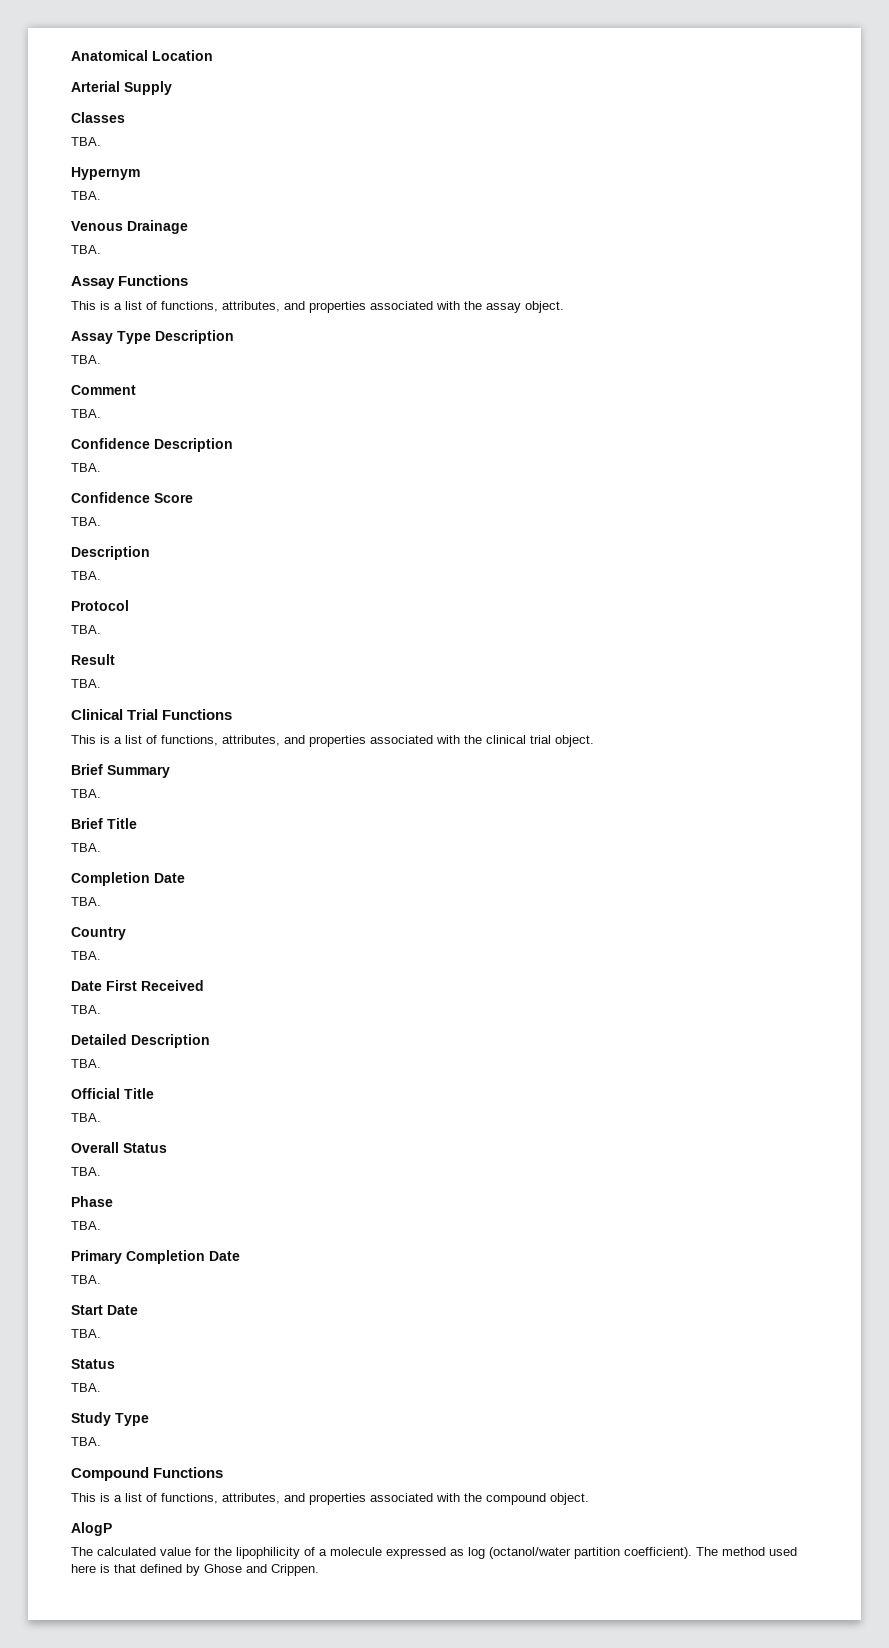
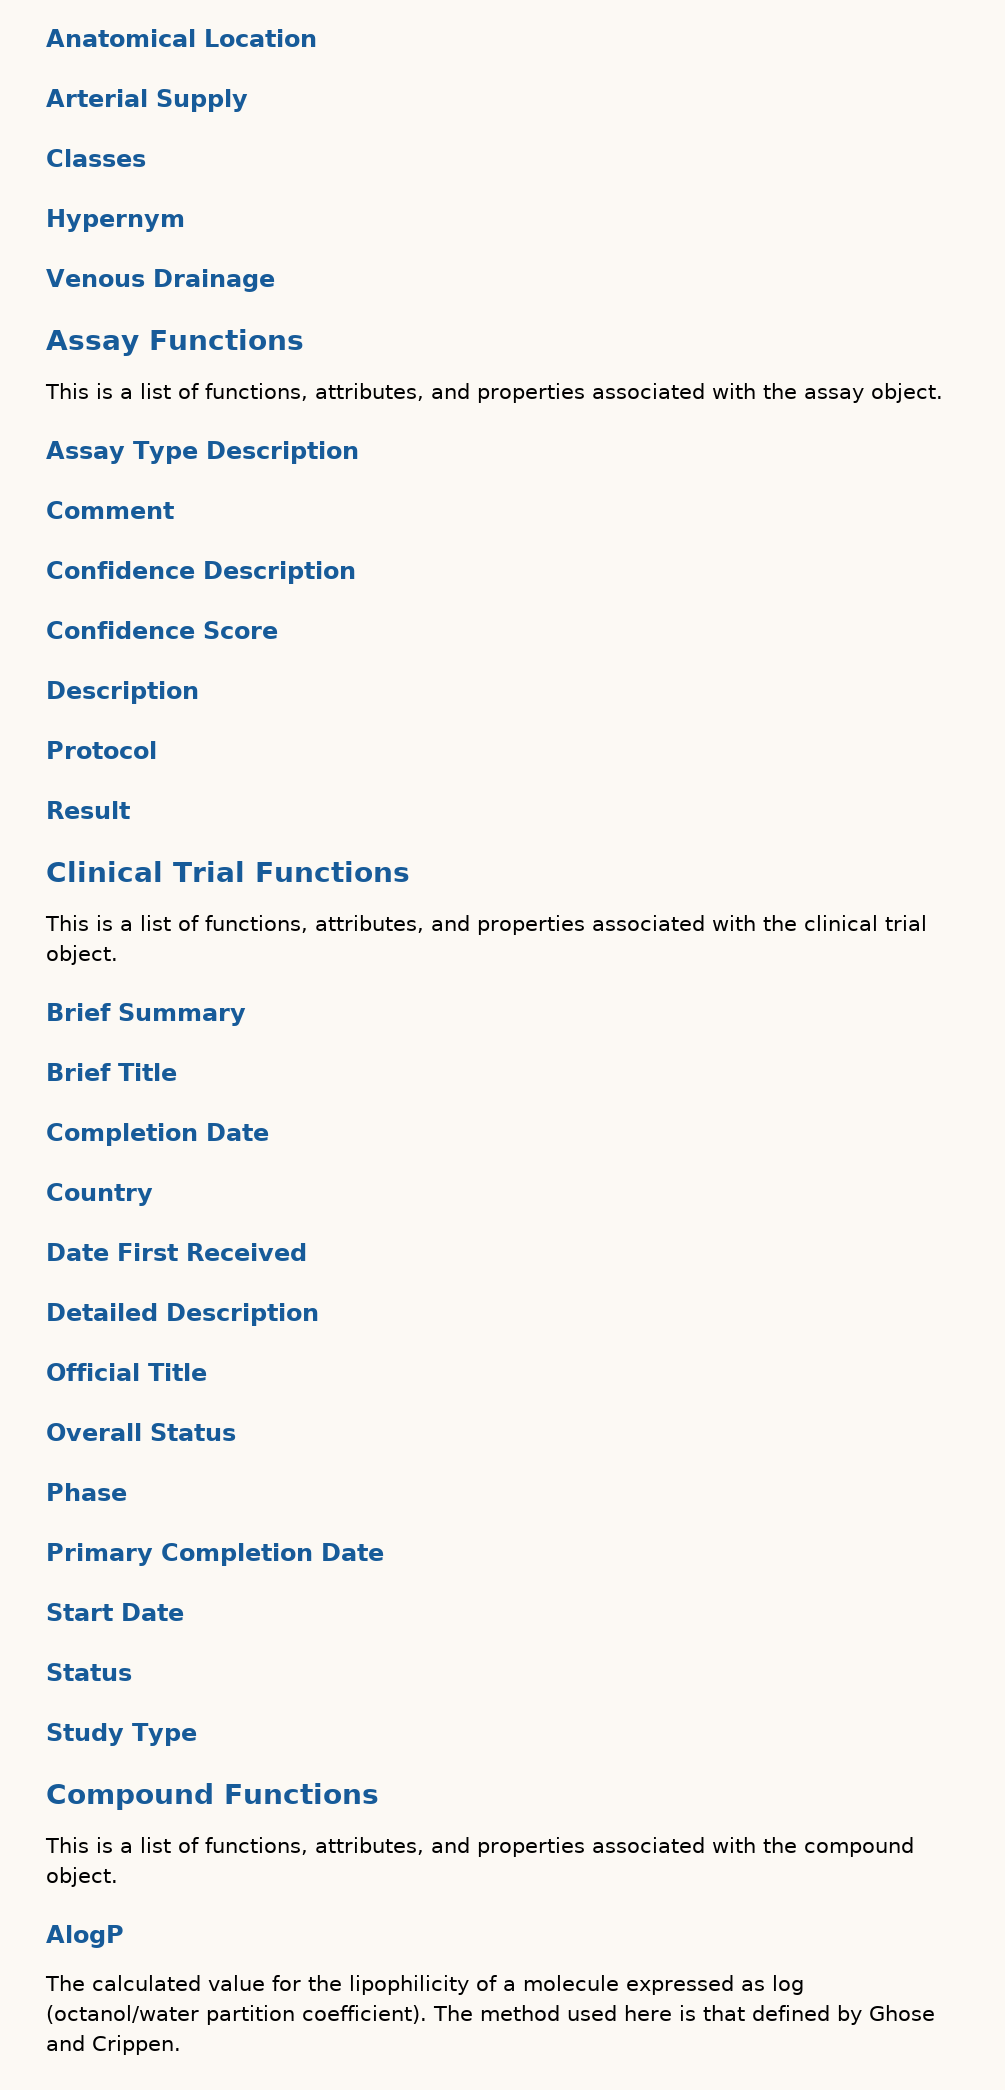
[71,137,101,146] // TBA. -> (146, 158) none
[71,191,101,200] // TBA. -> (185, 220) none
[71,245,101,254] // TBA. -> (275, 280) none
[71,355,101,364] // TBA. -> (359, 452) none
[71,409,101,418] // TBA. -> (174, 510) none
[71,463,101,472] // TBA. -> (356, 572) none
[71,517,101,526] [71,546,150,560] [71,571,101,580] // TBA. // Description // TBA. -> [46,681,199,704] // Description
[71,625,101,634] // TBA. -> (157, 750) none
[71,679,101,688] // TBA. -> (130, 810) none
[71,789,101,798] // TBA. -> (246, 1014) none
[71,843,101,852] [71,872,185,886] [71,897,101,906] // TBA. // Completion Date // TBA. -> [46,1123,269,1146] // Completion Date
[71,951,101,960] // TBA. -> (153, 1194) none
[71,1005,101,1014] // TBA. -> (307, 1252) none
[71,1059,101,1068] // TBA. -> (319, 1314) none
[71,1113,101,1122] // TBA. -> (207, 1372) none
[71,1167,101,1176] // TBA. -> (236, 1432) none
[71,1221,101,1230] // TBA. -> (127, 1492) none
[71,1275,101,1284] // TBA. -> (384, 1552) none
[71,1329,101,1338] [71,1359,115,1369] [71,1383,101,1392] // TBA. // Status // TBA. -> [46,1663,132,1681] // Status
[71,1437,101,1446] // TBA. -> (197, 1734) none

